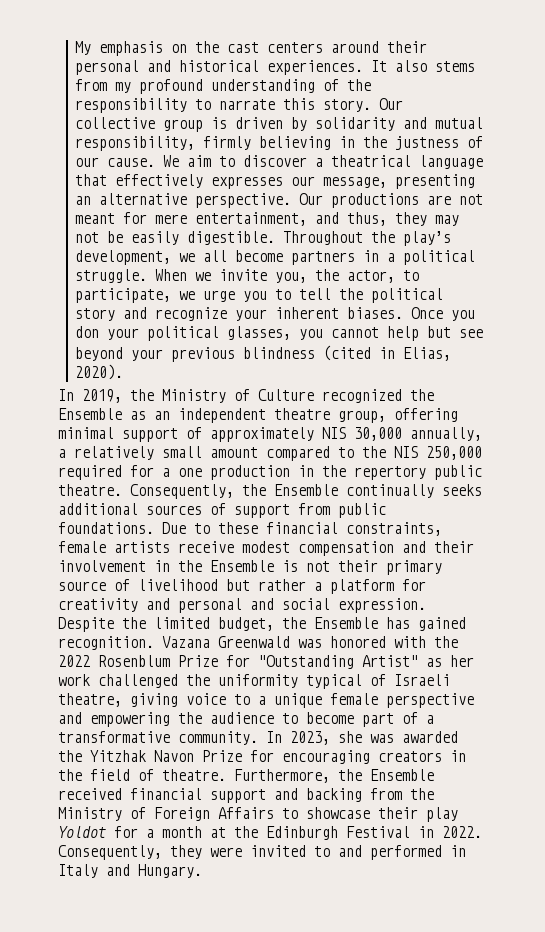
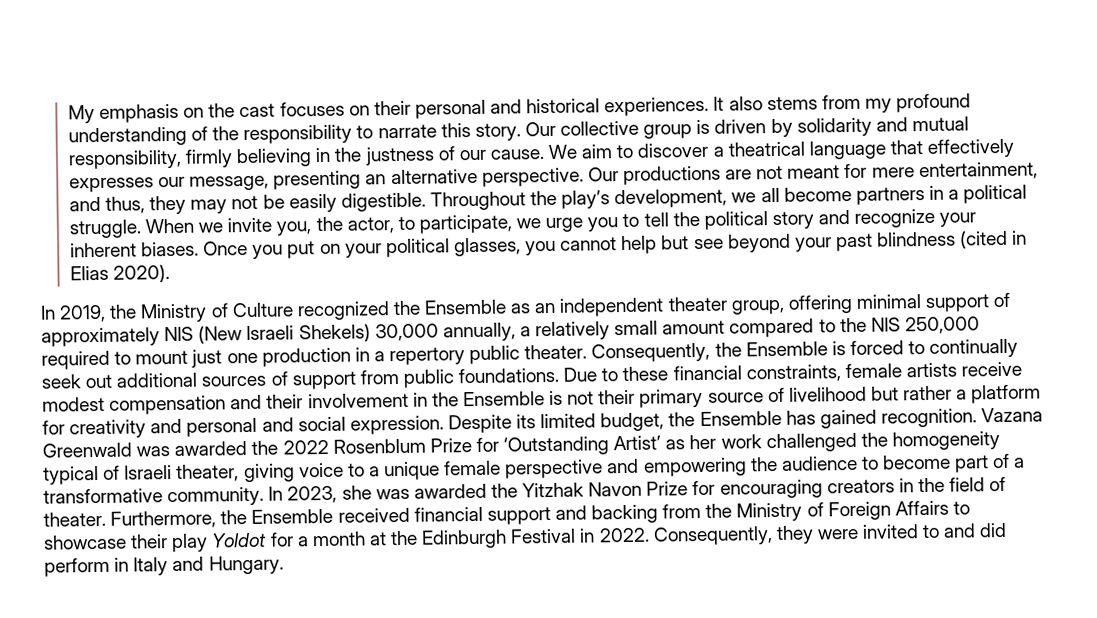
[266,41,379,53] centers around -> [279,101,370,117] focuses on
[74,326,99,338] don -> [287,241,341,259] put on
[170,347,235,362] previous -> [835,233,873,252] past
[402,347,451,361] Elias, -> [69,265,109,281] Elias
[274,408,330,420] theatre -> [667,296,728,312] theater
(346, 433) none -> [198,323,371,344] (New Israeli Shekels)
[130,465,170,477] for a -> [114,349,223,368] to mount just
[322,465,346,477] the -> [373,351,385,362] a
[58,484,122,496] theatre. -> [524,344,588,360] theater.
[346,484,482,498] continually seeks -> [831,338,1019,358] [41,374,114,389] is forced to continually seek out
[122,617,146,629] the -> [516,414,537,429] its
[330,636,426,648] honored with -> [174,441,248,456] awarded
[258,655,418,669] "Outstanding Artist" -> [503,435,662,456] ‘Outstanding Artist’
[218,674,298,688] uniformity -> [891,431,1000,451] homogeneity
[58,693,122,707] theatre, -> [176,464,240,482] theater,
[162,769,226,781] theatre. -> [43,511,106,527] theater.
[370,845,442,860] performed -> [979,522,1008,538] [44,557,110,577] did perform

